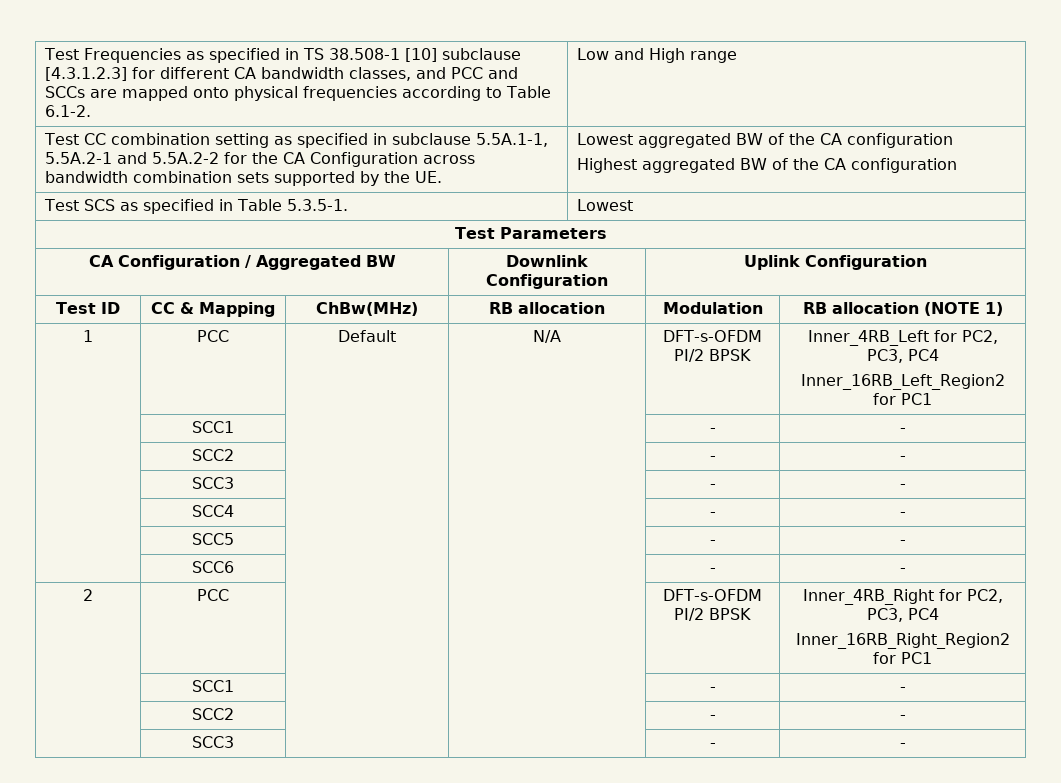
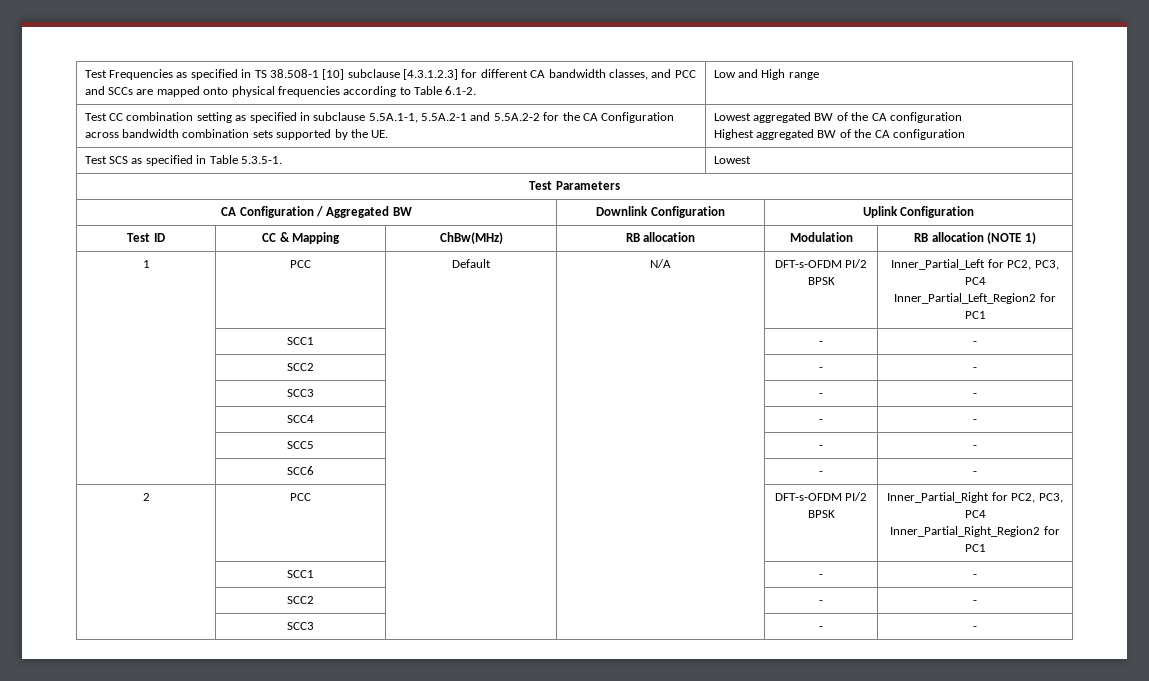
[807,330,998,346] [866,349,939,363] [800,374,1005,390] Inner_4RB_Left for PC2, PC3, PC4 // Inner_16RB_Left_Region2 -> [891,259,1059,270] [964,277,986,285] [894,293,1037,304] Inner_Partial_Left for PC2, PC3, PC4 // Inner_Partial_Left_Region2
[802,589,1003,605] [866,608,939,622] [795,633,1010,649] Inner_4RB_Right for PC2, PC3, PC4 // Inner_16RB_Right_Region2 -> [887,492,1063,503] [964,510,986,518] [890,526,1041,537] Inner_Partial_Right for PC2, PC3, PC4 // Inner_Partial_Right_Region2

